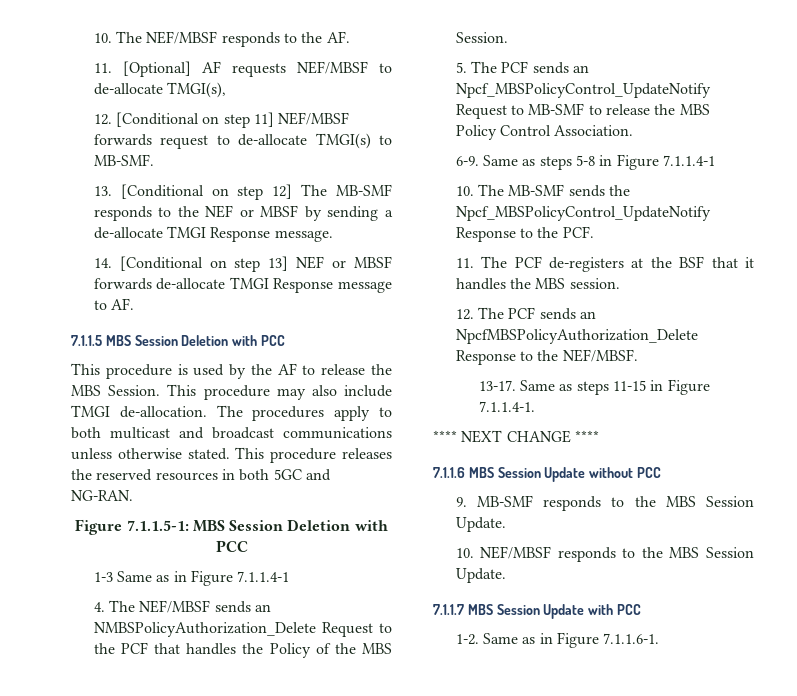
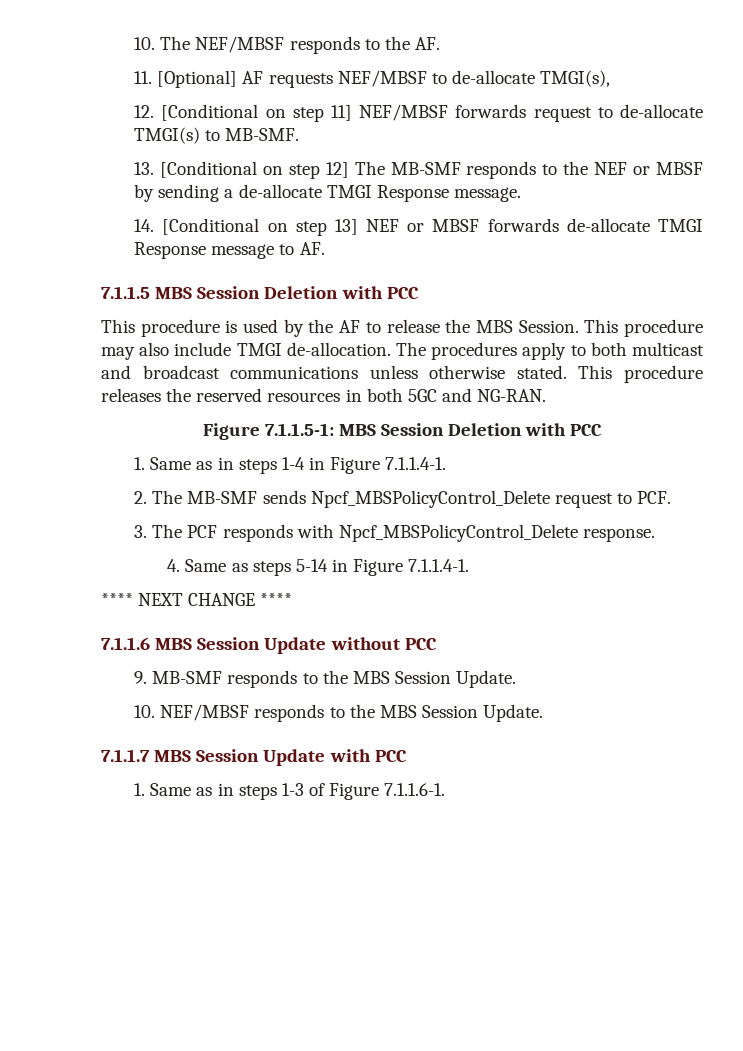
[93,570,290,586] [93,600,272,613] [93,622,392,637] [93,642,393,658] [455,32,508,43] [455,61,590,74] [455,83,711,98] [455,103,710,119] [455,125,634,140] [455,154,716,170] [455,184,631,197] [455,206,711,221] [455,226,594,242] [455,256,754,272] [455,278,620,290] [455,307,597,320] [455,329,698,344] [455,349,638,365] [478,380,646,395] 1-3 Same as in Figure 7.1.1.4-1 // 4. The NEF/MBSF sends an NMBSPolicyAuthorization_Delete Request to the PCF that handles the Policy of the MBS Session. // 5. The PCF sends an Npcf_MBSPolicyControl_UpdateNotify Request to MB-SMF to release the MBS Policy Control Association. // 6-9. Same as steps 5-8 in Figure 7.1.1.4-1 // 10. The MB-SMF sends the Npcf_MBSPolicyControl_UpdateNotify Response to the PCF. // 11. The PCF de-registers at the BSF that it handles the MBS session. // 12. The PCF sends an NpcfMBSPolicyAuthorization_Delete Response to the NEF/MBSF. // 13-17. Same as steps 11-15 -> [134,457,447,474] [134,490,672,508] [134,524,655,542] [167,559,328,576] 1. Same as in steps 1-4 in Figure 7.1.1.4-1. // 2. The MB-SMF sends Npcf_MBSPolicyControl_Delete request to PCF. // 3. The PCF responds with Npcf_MBSPolicyControl_Delete response. // 4. Same as steps 5-14
[455,633,553,645] 1-2. Same as in -> [134,783,325,800] 1. Same as in steps 1-3 of

